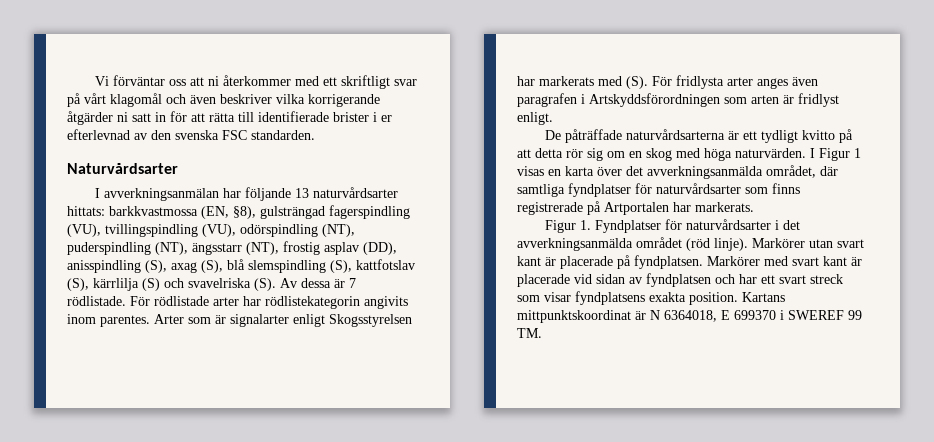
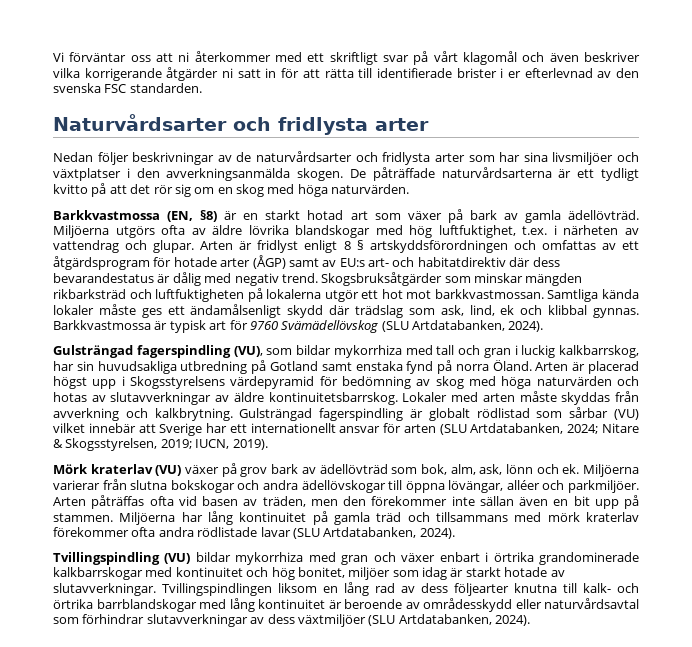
[94,187,398,201] [67,205,410,219] [67,224,355,237] [67,241,397,255] [67,259,415,273] [67,278,356,291] [67,296,408,309] [67,314,412,327] [517,75,818,89] [517,93,839,107] [517,112,553,125] // I avverkningsanmälan har följande 13 naturvårdsarter hittats: barkkvastmossa (EN, §8), gulsträngad fagerspindling (VU), tvillingspindling (VU), odörspindling (NT), puderspindling (NT), ängsstarr (NT), frostig asplav (DD), anisspindling (S), axag (S), blå slemspindling (S), kattfotslav (S), kärrlilja (S) och svavelriska (S). Av dessa är 7 rödlistade. För rödlistade arter har rödlistekategorin angivits inom parentes. Arter som är signalarter enligt Skogsstyrelsen har markerats med (S). För fridlysta arter anges även paragrafen i Artskyddsförordningen som arten är fridlyst enligt. // -> [233,117,429,135] [53,151,640,165] [53,168,344,181] och fridlysta arter // Nedan följer beskrivningar av de naturvårdsarter och fridlysta arter som har sina livsmiljöer och växtplatser i den avverkningsanmälda skogen.
[535,148,563,158] detta -> [130,184,151,194] det
[810,148,861,161] [517,165,838,179] [517,183,800,197] [517,201,754,215] [544,219,800,233] [517,237,864,251] [517,255,862,269] [517,273,843,287] [517,291,785,305] [517,310,862,323] [517,328,542,338] I Figur 1 visas en karta över det avverkningsanmälda området, där samtliga fyndplatser för naturvårdsarter som finns registrerade på Artportalen har markerats. // Figur 1. Fyndplatser för naturvårdsarter i det avverkningsanmälda området (röd linje). Markörer utan svart kant är placerade på fyndplatsen. Markörer med svart kant är placerade vid sidan av fyndplatsen och har ett svart streck som visar fyndplatsens exakta position. Kartans mittpunktskoordinat är N 6364018, E 699370 i SWEREF 99 TM. -> [53,209,639,223] [53,225,640,238] [53,240,640,253] [53,255,560,270] [53,272,583,286] [53,288,639,302] [53,304,639,318] [53,320,544,333] [53,345,639,358] [53,360,639,374] [53,376,639,389] [53,391,640,405] [53,407,639,421] [53,423,639,436] [53,438,268,451] [53,463,639,477] [53,479,639,493] [53,495,639,509] [53,511,639,525] [53,527,455,539] [53,552,639,565] [53,567,565,580] [53,582,639,596] [53,598,639,612] [53,614,530,627] // Barkkvastmossa (EN, §8) är en starkt hotad art som växer på bark av gamla ädellövträd. Miljöerna utgörs ofta av äldre lövrika blandskogar med hög luftfuktighet, t.ex. i närheten av vattendrag och glupar. Arten är fridlyst enligt 8 § artskyddsförordningen och omfattas av ett åtgärdsprogram för hotade arter (ÅGP) samt av EU:s art- och habitatdirektiv där dess bevarandestatus är dålig med negativ trend. Skogsbruksåtgärder som minskar mängden rikbarksträd och luftfuktigheten på lokalerna utgör ett hot mot barkkvastmossan. Samtliga kända lokaler måste ges ett ändamålsenligt skydd där trädslag som ask, lind, ek och klibbal gynnas. Barkkvastmossa är typisk art för 9760 Svämädellövskog (SLU Artdatabanken, 2024). // Gulsträngad fagerspindling (VU), som bildar mykorrhiza med tall och gran i luckig kalkbarrskog, har sin huvudsakliga utbredning på Gotland samt enstaka fynd på norra Öland. Arten är placerad högst upp i Skogsstyrelsens värdepyramid för bedömning av skog med höga naturvärden och hotas av slutavverkningar av äldre kontinuitetsbarrskog. Lokaler med arten måste skyddas från avverkning och kalkbrytning. Gulsträngad fagerspindling är globalt rödlistad som sårbar (VU) vilket innebär att Sverige har ett internationellt ansvar för arten (SLU Artdatabanken, 2024; Nitare & Skogsstyrelsen, 2019; IUCN, 2019). // Mörk kraterlav (VU) växer på grov bark av ädellövträd som bok, alm, ask, lönn och ek. Miljöerna varierar från slutna bokskogar och andra ädellövskogar till öppna lövängar, alléer och parkmiljöer. Arten påträffas ofta vid basen av träden, men den förekommer inte sällan även en bit upp på stammen. Miljöerna har lång kontinuitet på gamla träd och tillsammans med mörk kraterlav förekommer ofta andra rödlistade lavar (SLU Artdatabanken, 2024). // Tvillingspindling (VU) bildar mykorrhiza med gran och växer enbart i örtrika grandominerade kalkbarrskogar med kontinuitet och hög bonitet, miljöer som idag är starkt hotade av slutavverkningar. Tvillingspindlingen liksom en lång rad av dess följearter knutna till kalk- och örtrika barrblandskogar med lång kontinuitet är beroende av områdesskydd eller naturvårdsavtal som förhindrar slutavverkningar av dess växtmiljöer (SLU Artdatabanken, 2024).

